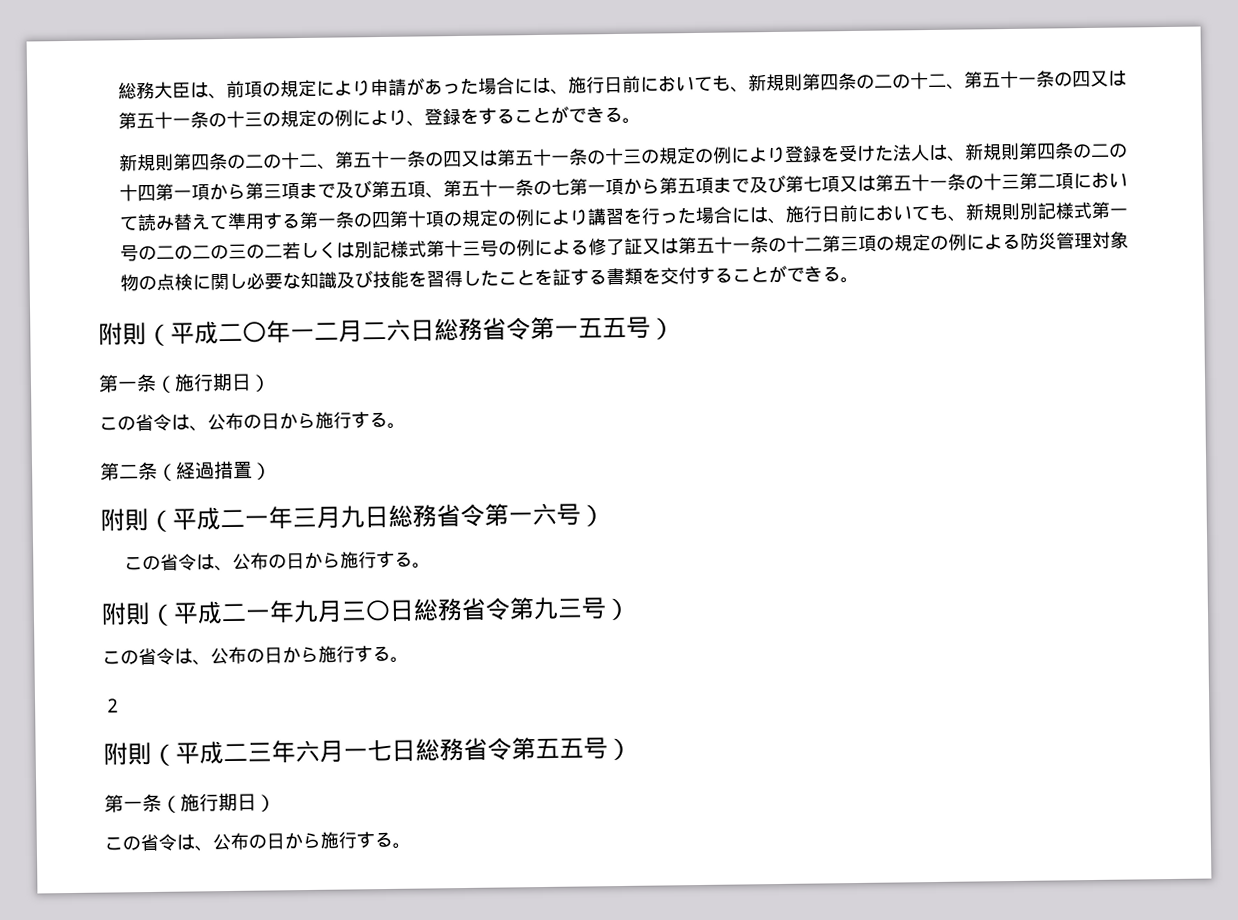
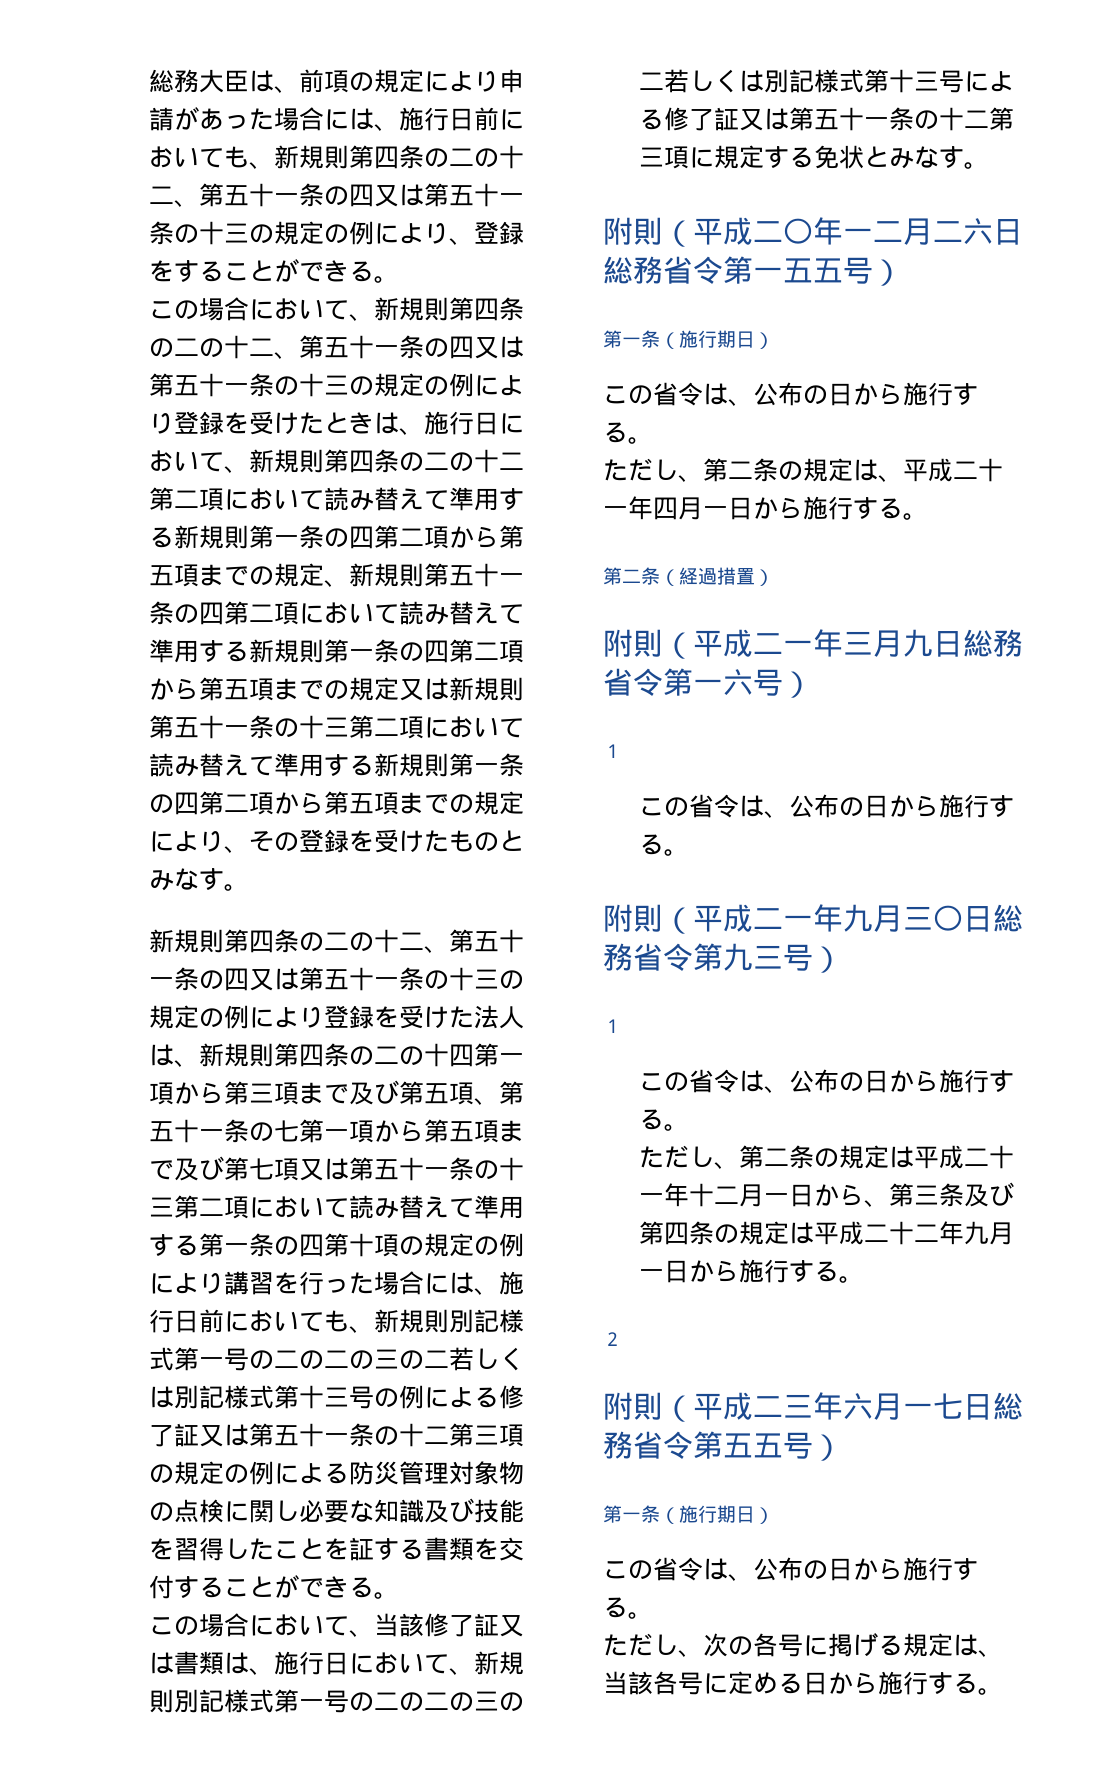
(641, 120) none -> [148,297,524,321] [148,335,524,359] [148,373,524,397] [148,411,524,435] [148,449,524,473] [148,487,524,511] [148,525,524,549] [148,563,524,587] [148,601,524,625] [148,639,524,663] [148,677,524,701] [148,715,524,739] [148,753,524,777] [148,791,524,815] [148,829,524,853] [148,868,249,891] // この場合において、新規則第四条の二の十二、第五十一条の四又は第五十一条の十三の規定の例により登録を受けたときは、施行日において、新規則第四条の二の十二第二項において読み替えて準用する新規則第一条の四第二項から第五項までの規定、新規則第五十一条の四第二項において読み替えて準用する新規則第一条の四第二項から第五項までの規定又は新規則第五十一条の十三第二項において読み替えて準用する新規則第一条の四第二項から第五項までの規定により、その登録を受けたものとみなす。
(859, 280) none -> [148,1613,524,1637] [148,1651,524,1675] [148,1689,524,1713] [638,69,1014,93] [638,107,1014,131] [638,145,989,169] // この場合において、当該修了証又は書類は、施行日において、新規則別記様式第一号の二の二の三の二若しくは別記様式第十三号による修了証又は第五十一条の十二第三項に規定する免状とみなす。
(406, 425) none -> [603,458,1003,482] [603,496,928,520] // ただし、第二条の規定は、平成二十一年四月一日から施行する。
(605, 515) none -> [603,744,622,758] // １
[102,645,409,666] // この省令は、公布の日から施行する。 -> [603,1019,622,1033] [638,1069,1014,1093] [638,1109,689,1131] [638,1145,1014,1169] [638,1182,1014,1207] [638,1221,1014,1245] [638,1259,864,1283] // １ // この省令は、公布の日から施行する。 // ただし、第二条の規定は平成二十一年十二月一日から、第三条及び第四条の規定は平成二十二年九月一日から施行する。
(411, 845) none -> [603,1633,1003,1657] [603,1671,1003,1695] // ただし、次の各号に掲げる規定は、当該各号に定める日から施行する。

